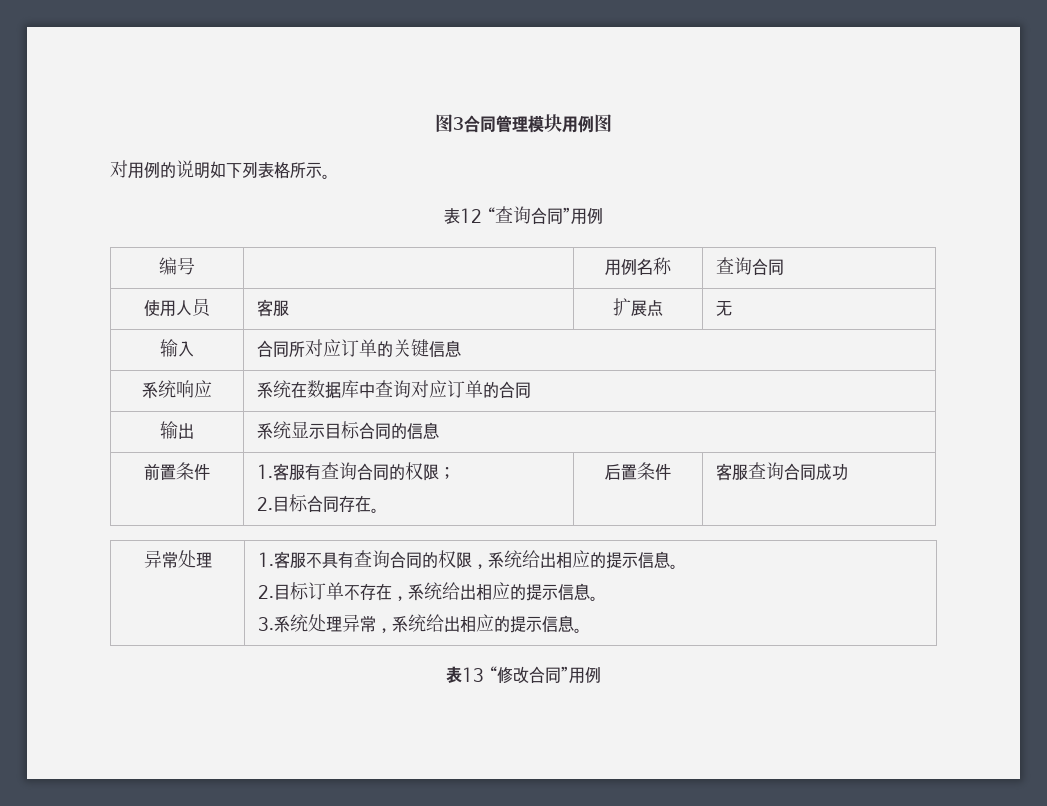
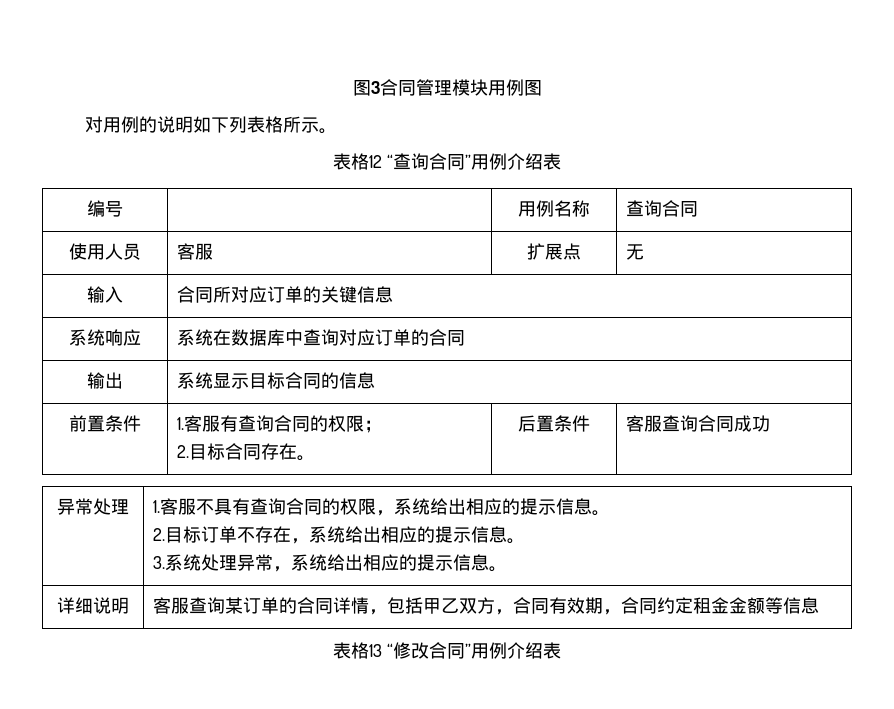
(461, 216) none -> [351,153,370,170] 格
(603, 215) none -> [506,153,561,170] 介绍表
[446,666,463,683] // 表 -> [57,597,129,614] [153,597,820,615] [333,642,370,659] // 详细说明 | 客服查询某订单的合同详情，包括甲乙双方，合同有效期，合同约定租金金额等信息 // 表格
(601, 674) none -> [506,642,561,659] 介绍表

